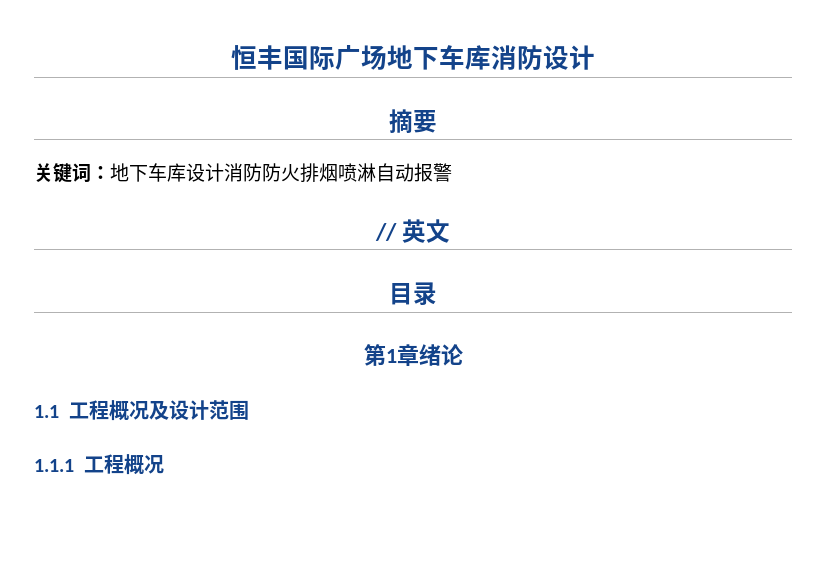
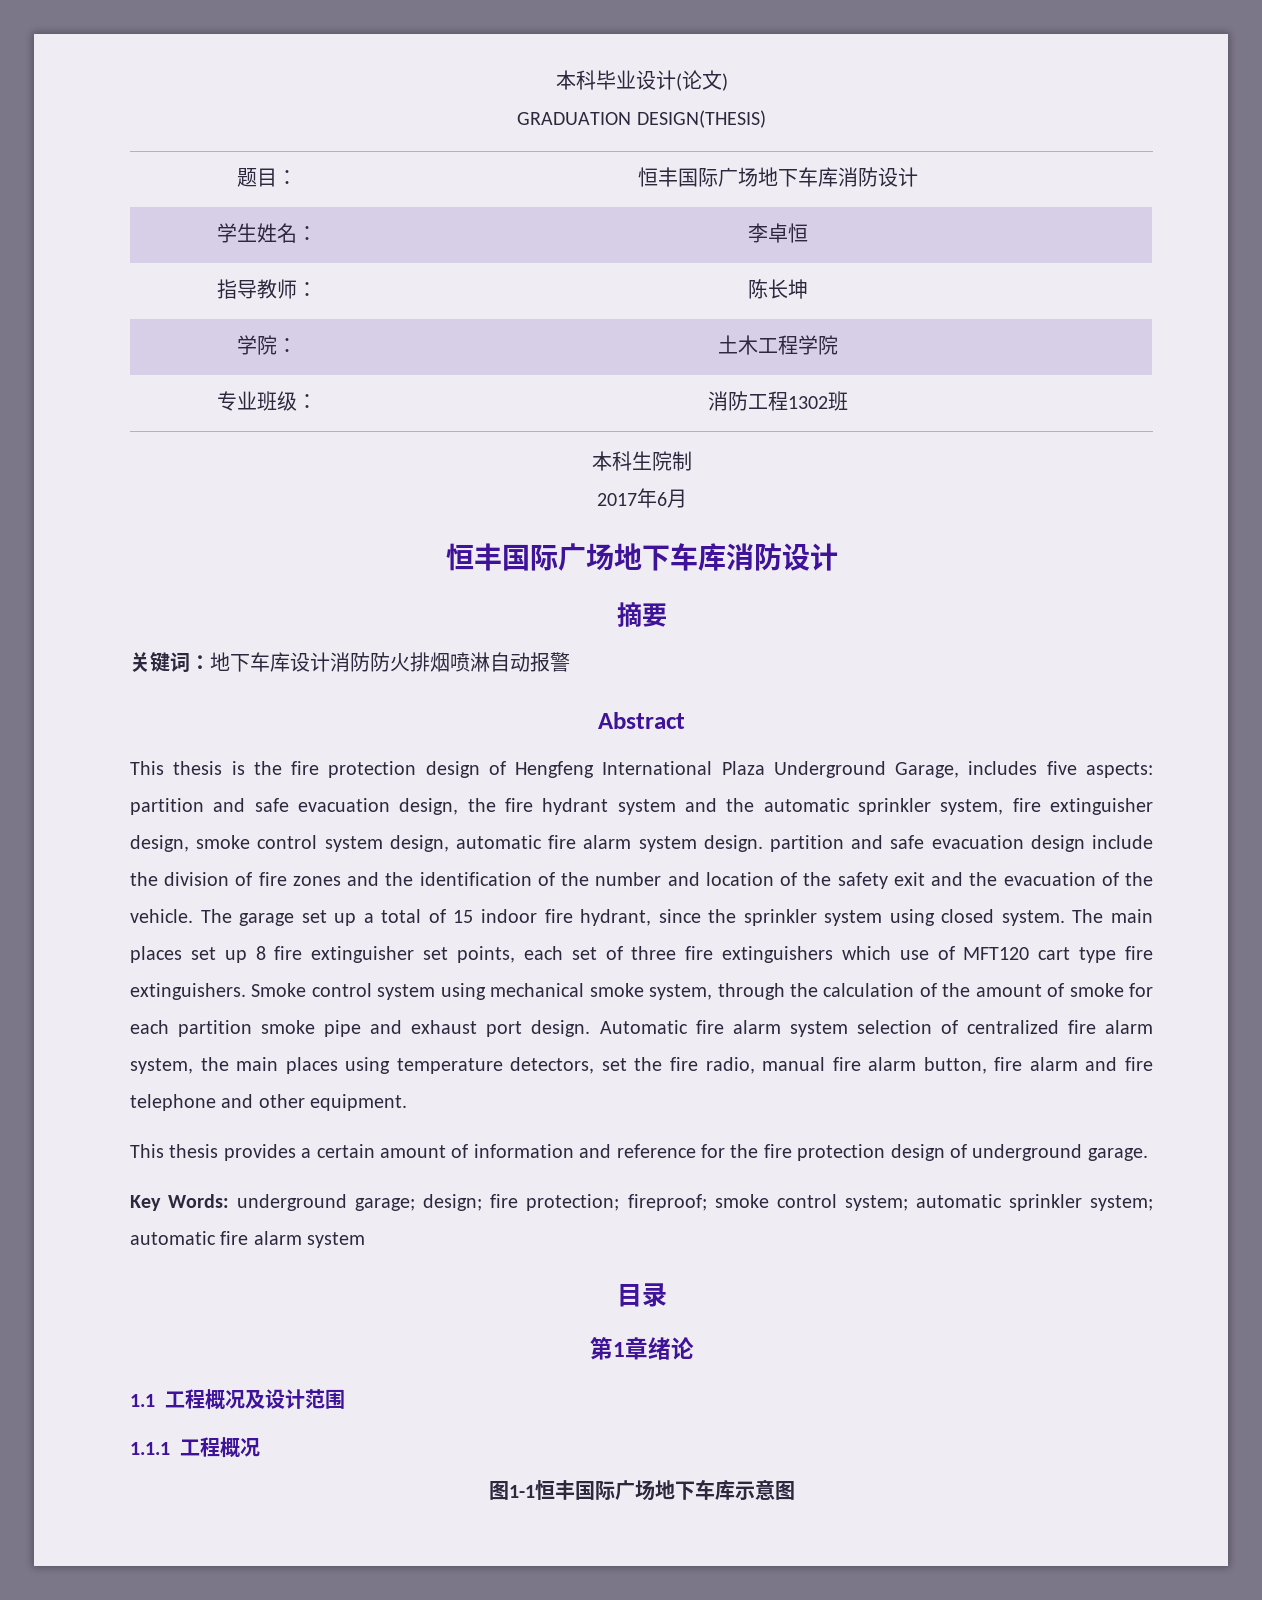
(231, 57) none -> [555,70,728,91] [517,110,766,128] [236,168,297,187] [637,167,918,187] [216,223,317,243] [747,223,808,243] [216,279,317,299] [747,279,808,299] [236,335,297,355] [717,335,838,355] [216,391,317,411] [707,391,848,411] [591,451,692,471] [596,488,687,508] 本科毕业设计(论文) // GRADUATION DESIGN(THESIS) // 题目： | 恒丰国际广场地下车库消防设计 // 学生姓名： | 李卓恒 // 指导教师： | 陈长坤 // 学院： | 土木工程学院 // 专业班级： | 消防工程1302班 // 本科生院制 // 2017年6月 //
[374,219,451,243] // 英文 -> [598,712,685,729] [130,761,1153,778] [130,798,1153,815] [130,835,1154,852] [130,872,1153,889] [130,909,1153,926] [130,946,1154,963] [130,983,1153,1000] [130,1020,1153,1037] [130,1057,1153,1074] [130,1094,408,1111] [130,1144,1148,1161] [130,1194,1153,1211] [130,1231,366,1248] Abstract // This thesis is the fire protection design of Hengfeng International Plaza Underground Garage, includes five aspects: partition and safe evacuation design, the fire hydrant system and the automatic sprinkler system, fire extinguisher design, smoke control system design, automatic fire alarm system design. partition and safe evacuation design include the division of fire zones and the identification of the number and location of the safety exit and the evacuation of the vehicle. The garage set up a total of 15 indoor fire hydrant, since the sprinkler system using closed system. The main places set up 8 fire extinguisher set points, each set of three fire extinguishers which use of MFT120 cart type fire extinguishers. Smoke control system using mechanical smoke system, through the calculation of the amount of smoke for each partition smoke pipe and exhaust port design. Automatic fire alarm system selection of centralized fire alarm system, the main places using temperature detectors, set the fire radio, manual fire alarm button, fire alarm and fire telephone and other equipment. // This thesis provides a certain amount of information and reference for the fire protection design of underground garage. // Key Words: underground garage; design; fire protection; fireproof; smoke control system; automatic sprinkler system; automatic fire alarm system
(164, 464) none -> [488,1479,795,1501] // 图1-1恒丰国际广场地下车库示意图

